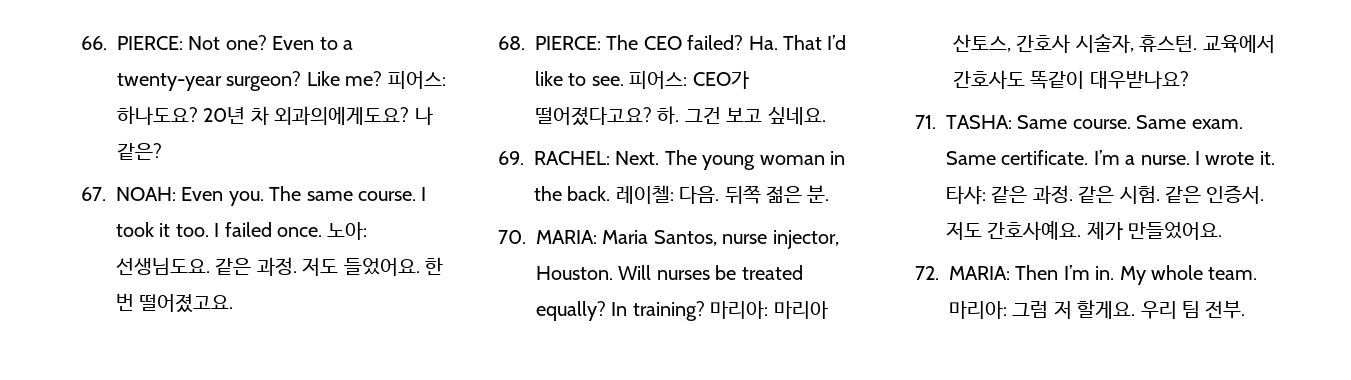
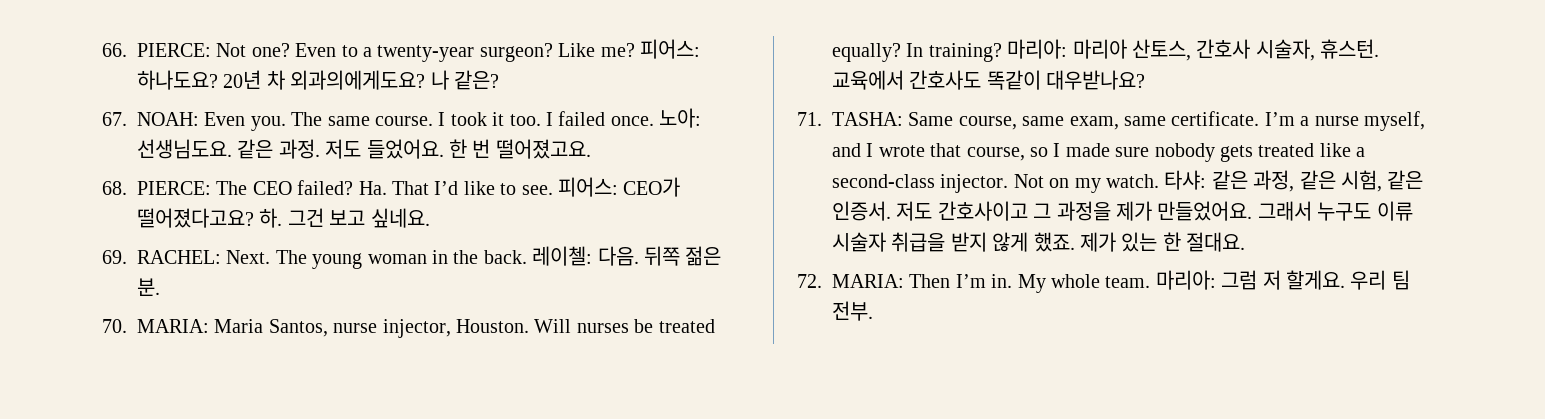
[1072,115,1243,129] [946,150,1275,165] [946,185,1265,205] [946,221,1223,240] course. Same exam. Same certificate. I’m a nurse. I wrote it. 타샤: 같은 과정. 같은 시험. 같은 인증서. 저도 간호사예요. 제가 만들었어요. -> [958,111,1425,131] [832,143,1366,162] [832,170,1424,193] [832,201,1413,221] [832,232,1246,252] course, same exam, same certificate. I’m a nurse myself, and I wrote that course, so I made sure nobody gets treated like a second-class injector. Not on my watch. 타샤: 같은 과정, 같은 시험, 같은 인증서. 저도 간호사이고 그 과정을 제가 만들었어요. 그래서 누구도 이류 시술자 취급을 받지 않게 했죠. 제가 있는 한 절대요.

